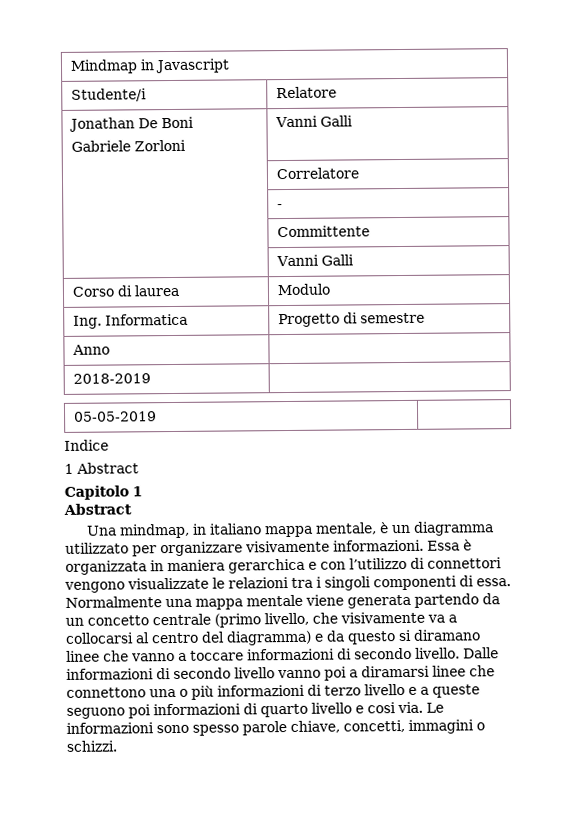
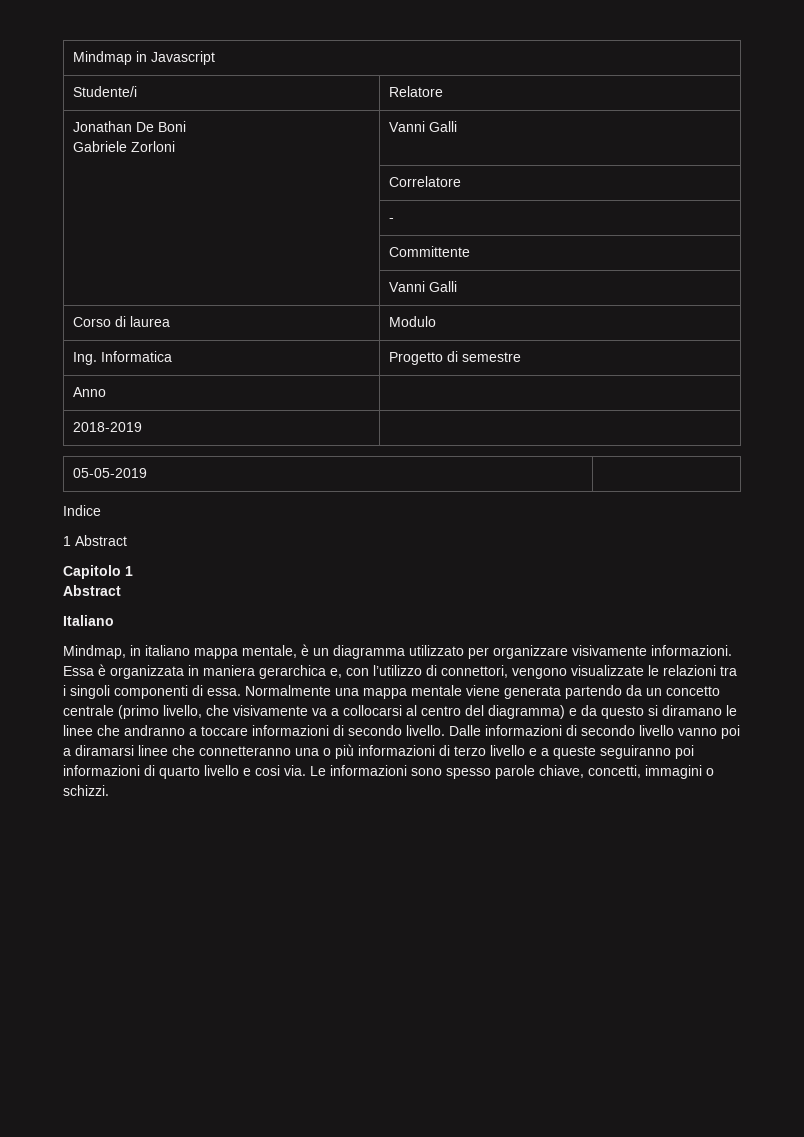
[86,523,190,539] Una mindmap, -> [63,615,114,626] [63,645,126,659] Italiano // Mindmap,
[308,561,317,570] e -> [330,668,342,678] e,
[427,557,502,569] connettori -> [441,665,508,678] connettori,
[66,650,175,662] linee che vanno -> [726,705,737,716] [63,725,185,736] le linee che andranno
[66,687,146,698] connettono -> [199,746,291,756] connetteranno
[66,707,125,719] seguono -> [600,745,671,759] seguiranno

